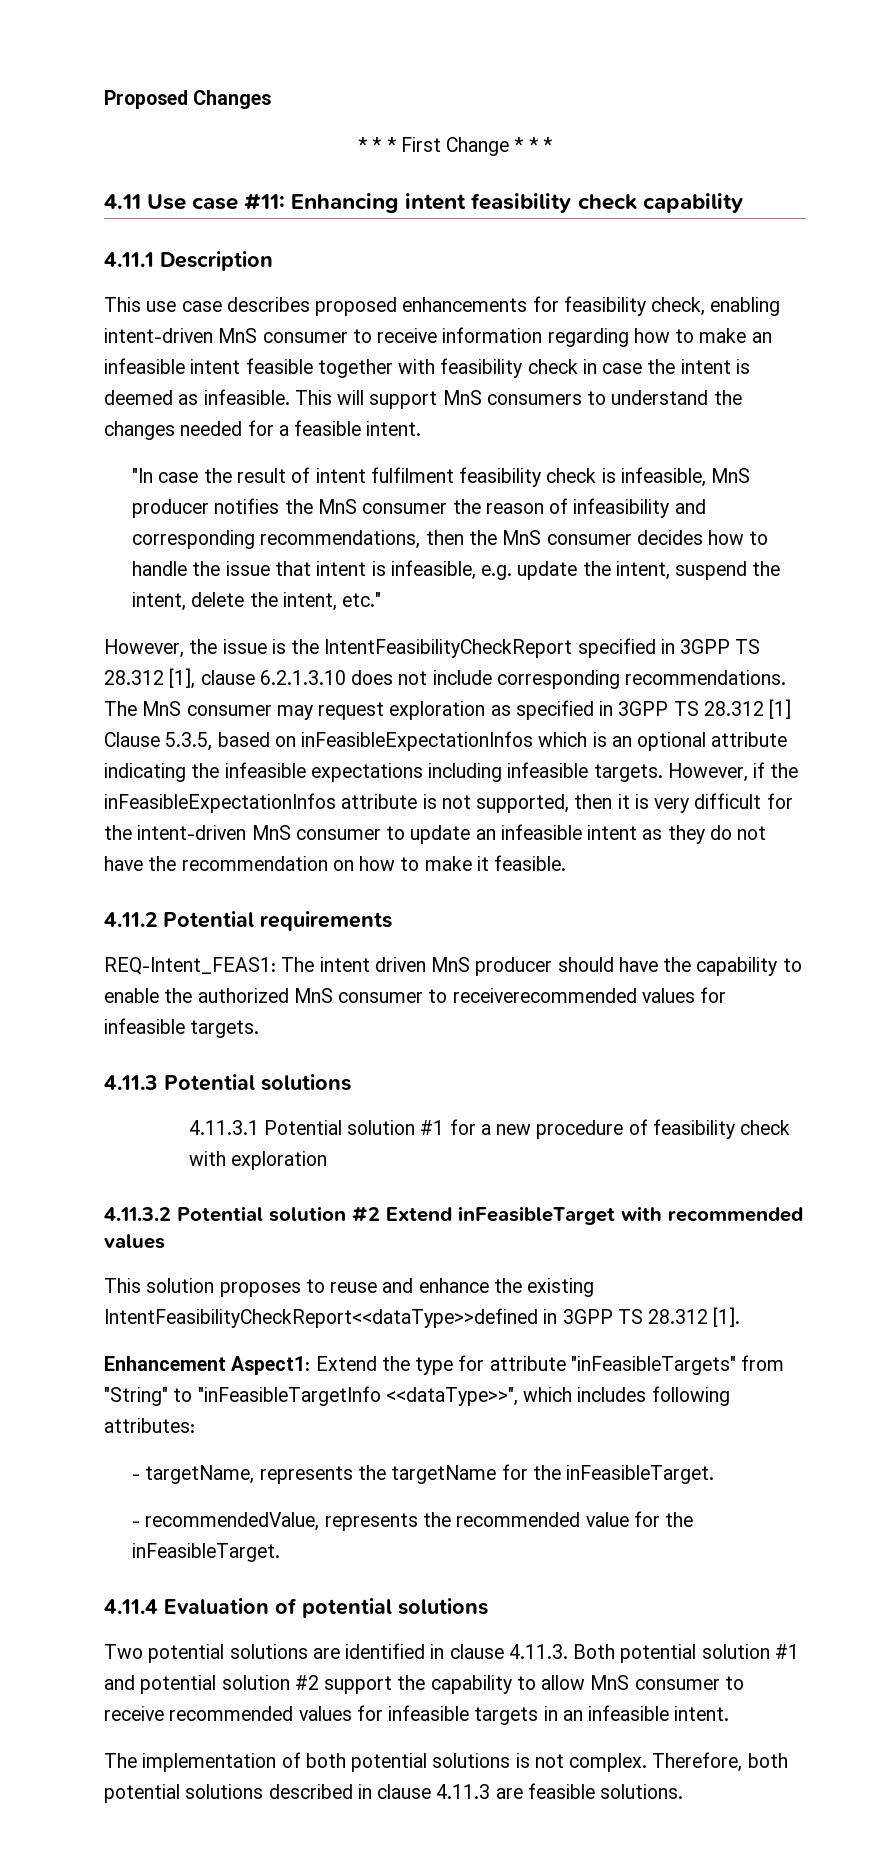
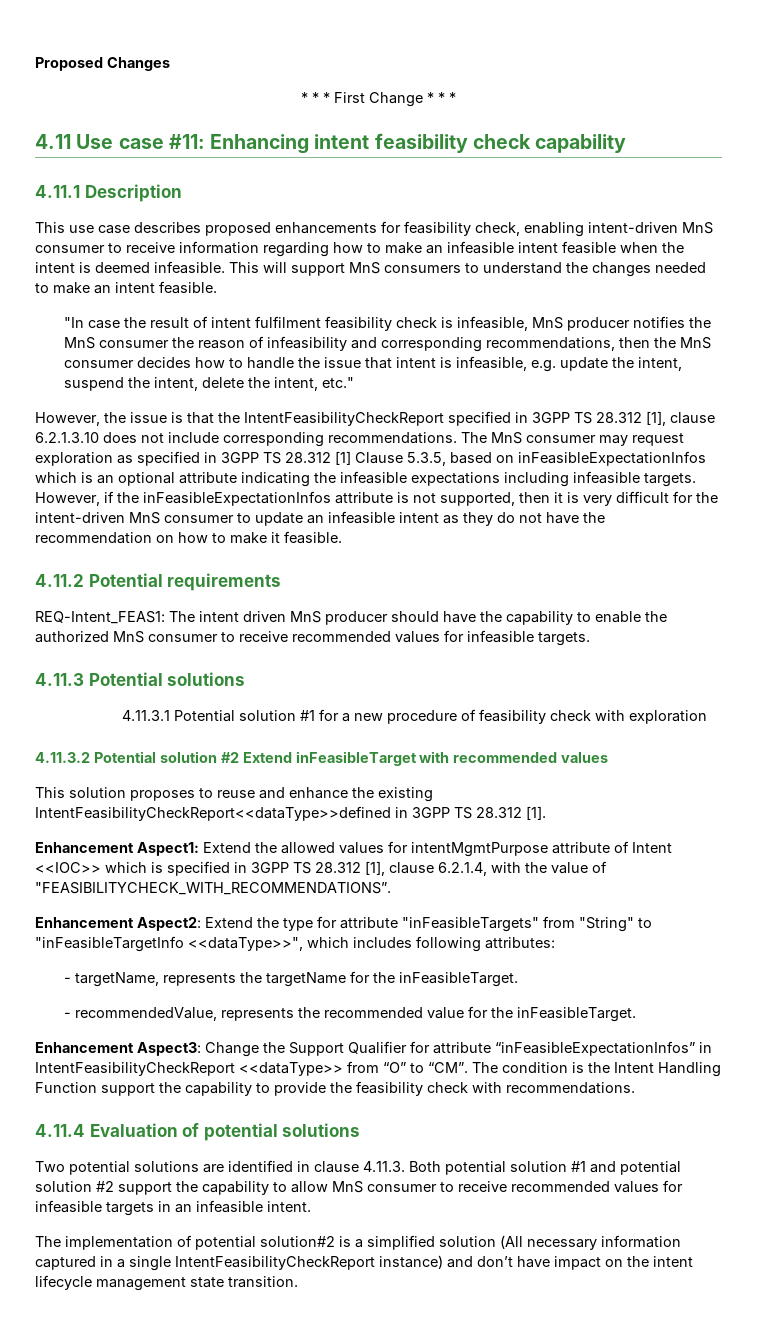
[317,358,643,378] together with feasibility check in case -> [620,242,658,253] when
[178,394,199,405] as -> (150, 267) none
[247,420,422,436] for a feasible intent. -> [35,281,217,294] to make an intent feasible.
(286, 646) none -> [187,412,214,424] that
[452,988,637,1003] receiverecommended -> [239,631,391,642] receive recommended
(410, 1363) none -> [281,841,672,857] [35,861,607,876] [35,882,391,895] [35,917,279,931] allowed values for intentMgmtPurpose attribute of Intent <<IOC>> which is specified in 3GPP TS 28.312 [1], clause 6.2.1.4, with the value of "FEASIBILITYCHECK_WITH_RECOMMENDATIONS”. // Enhancement Aspect2: Extend the
(281, 1552) none -> [35,1041,712,1057] [35,1061,721,1077] [35,1081,635,1096] // Enhancement Aspect3: Change the Support Qualifier for attribute “inFeasibleExpectationInfos” in IntentFeasibilityCheckReport <<dataType>> from “O” to “CM”. The condition is the Intent Handling Function support the capability to provide the feasibility check with recommendations.
[305,1752,788,1772] [104,1783,684,1803] both potential solutions is not complex. Therefore, both potential solutions described in clause 4.11.3 are feasible solutions. -> [195,1235,681,1250] [35,1255,693,1271] [35,1275,298,1291] potential solution#2 is a simplified solution (All necessary information captured in a single IntentFeasibilityCheckReport instance) and don’t have impact on the intent lifecycle management state transition.

